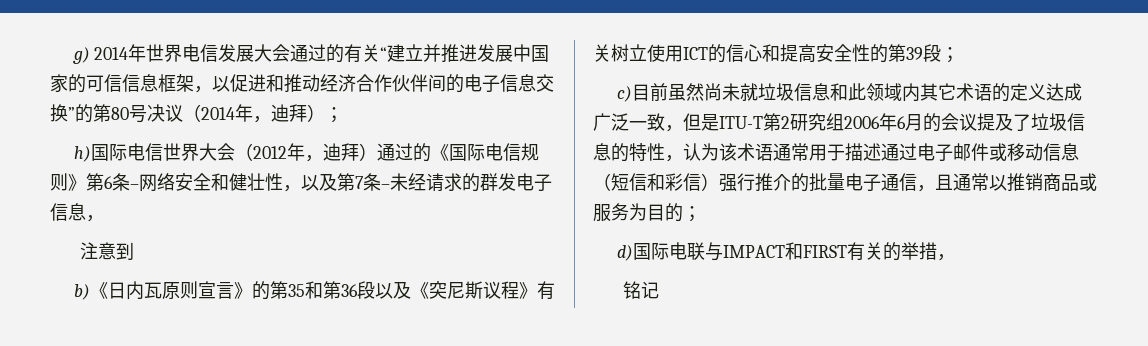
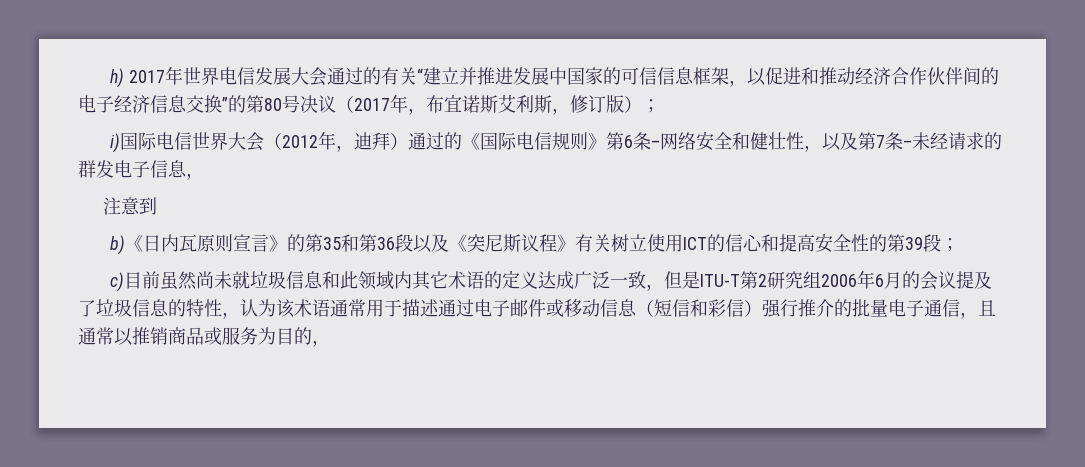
[72,47,129,64] g) 2014 -> [110,68,166,88] h) 2017
(500, 84) none -> [114,95,150,113] 经济
[201,104,307,123] 2014年，迪拜 -> [354,94,624,115] 2017年，布宜诺斯艾利斯，修订版
[73,146,91,162] h) -> [110,133,121,153] i)
[683,206,701,222] [616,242,955,261] [622,281,659,299] ； // d)国际电联与IMPACT和FIRST有关的举措， // 铭记 -> [312,340,330,347] ，

